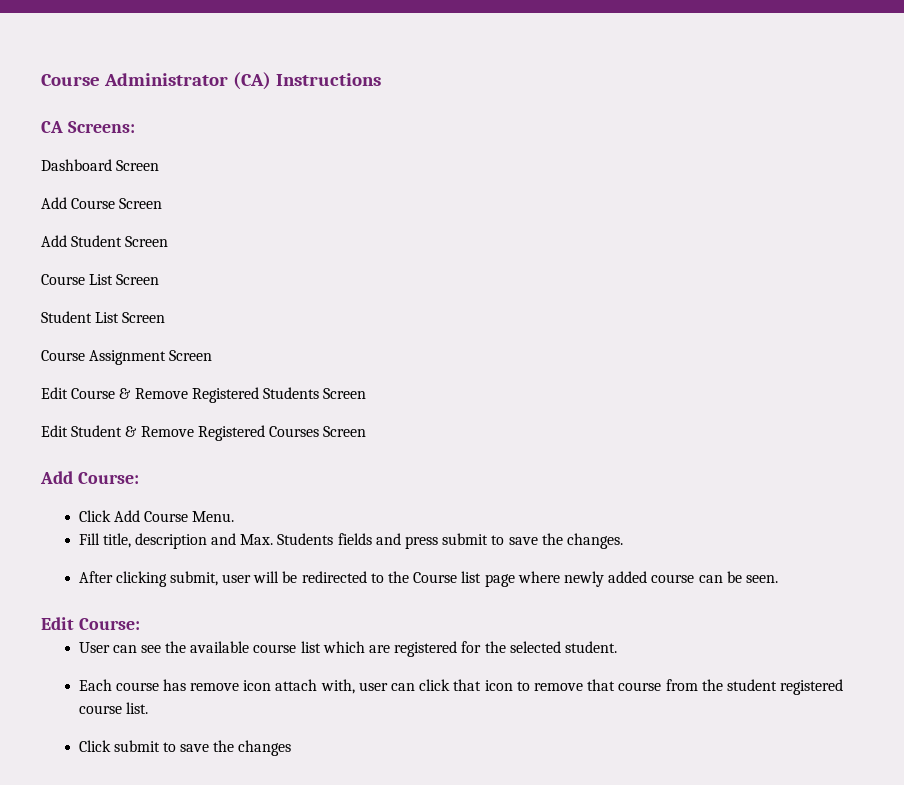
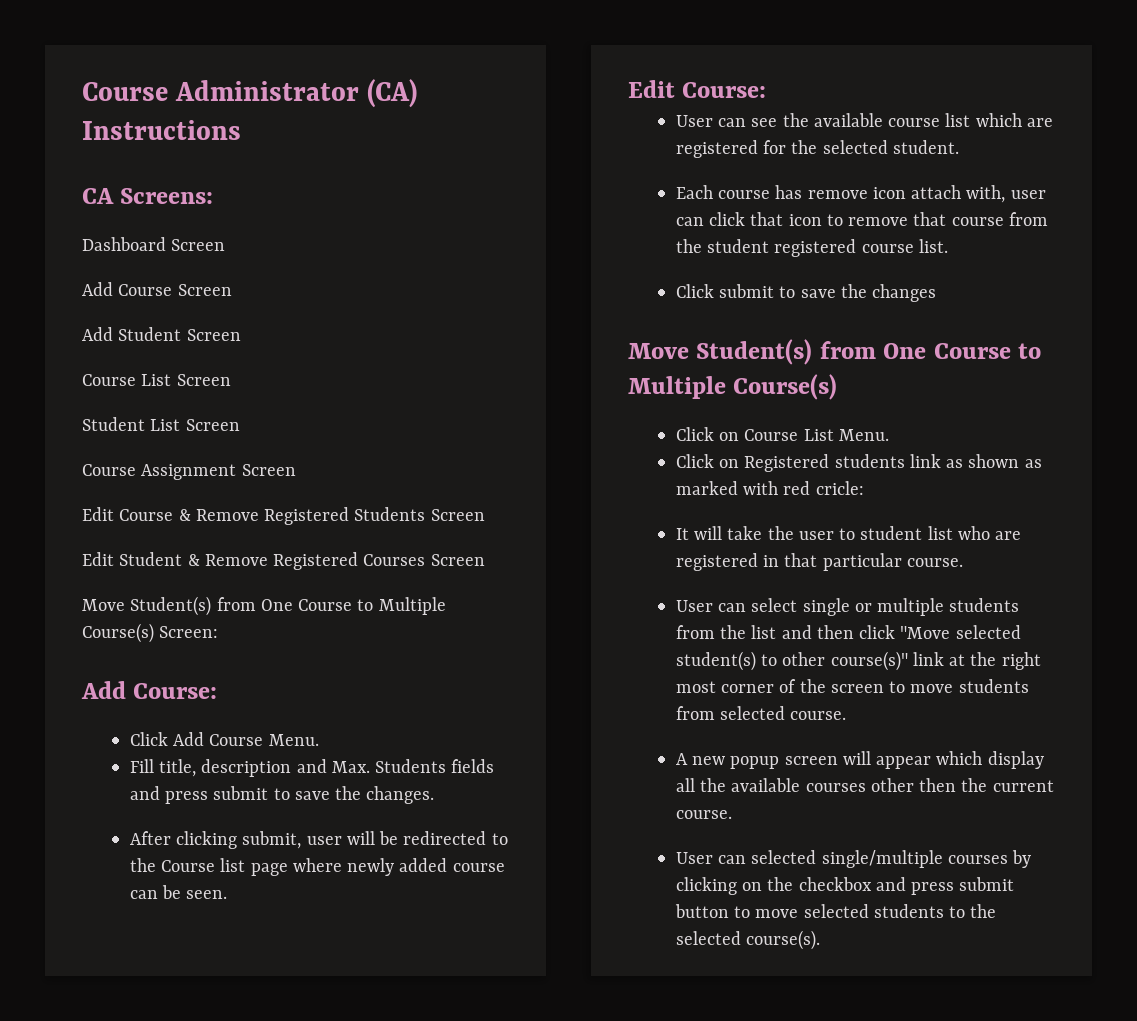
(367, 431) none -> [82,596,446,616] [82,623,219,643] // Move Student(s) from One Course to Multiple Course(s) Screen:
(292, 748) none -> [628,339,1042,365] [628,374,838,400] [675,427,889,441] [675,454,1042,472] [675,481,864,495] [675,526,1022,540] [675,553,963,571] [675,598,1020,616] [675,625,1021,639] [675,651,1041,671] [675,679,1029,693] [675,706,847,720] [675,751,1044,769] [675,778,1054,792] [675,810,732,819] [675,850,1032,868] [675,877,1015,895] [674,904,997,918] [675,930,821,950] // Move Student(s) from One Course to Multiple Course(s) // Click on Course List Menu. // Click on Registered students link as shown as marked with red cricle: // It will take the user to student list who are registered in that particular course. // User can select single or multiple students from the list and then click "Move selected student(s) to other course(s)" link at the right most corner of the screen to move students from selected course. // A new popup screen will appear which display all the available courses other then the current course. // User can selected single/multiple courses by clicking on the checkbox and press submit button to move selected students to the selected course(s).

